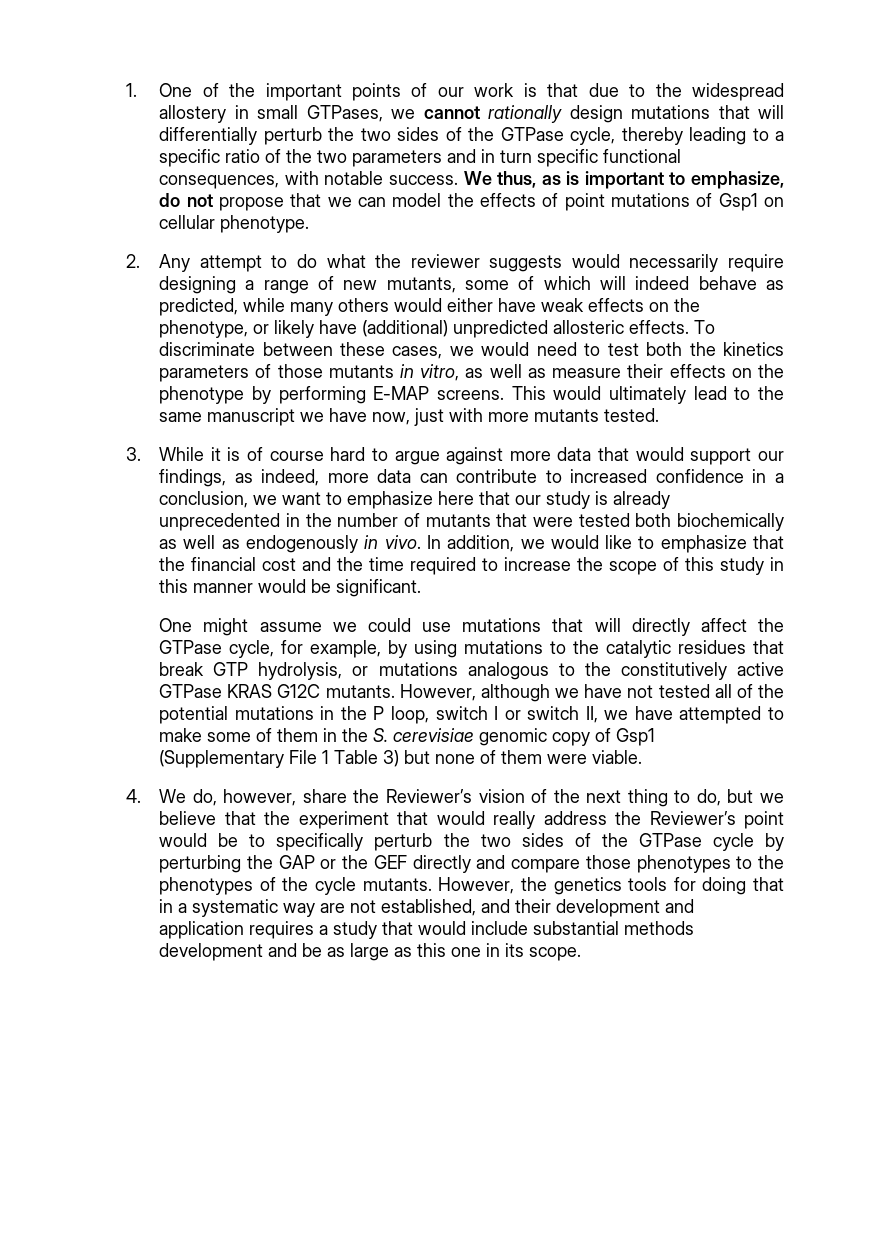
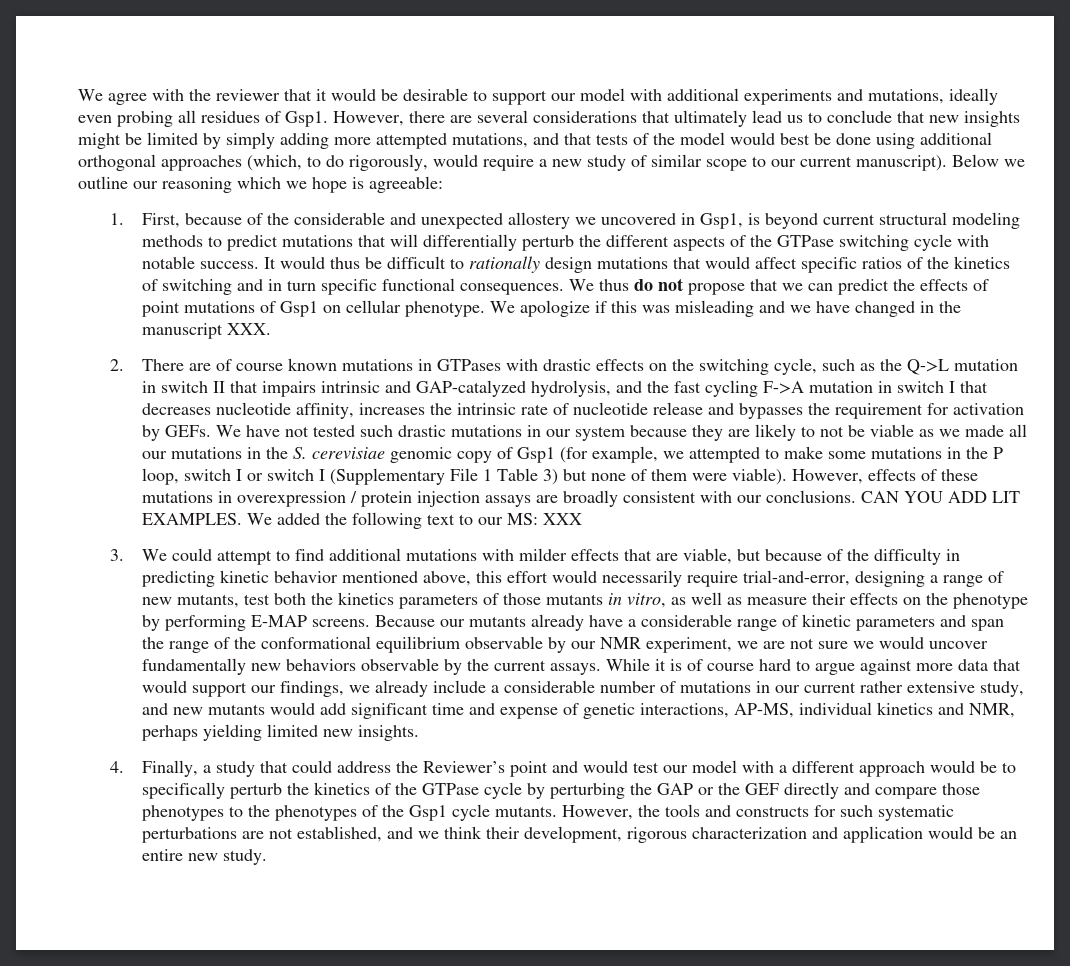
[125,83,785,101] [159,105,623,123] 1. One of the important points of our work is that due to the widespread allostery in small GTPases, we cannot rationally design -> [78,88,998,105] [78,110,1020,127] [78,132,992,149] [78,154,1025,171] [78,176,443,193] [109,212,1020,229] [141,235,278,251] We agree with the reviewer that it would be desirable to support our model with additional experiments and mutations, ideally even probing all residues of Gsp1. However, there are several considerations that ultimately lead us to conclude that new insights might be limited by simply adding more attempted mutations, and that tests of the model would best be done using additional orthogonal approaches (which, to do rigorously, would require a new study of similar scope to our current manuscript). Below we outline our reasoning which we hope is agreeable: // 1. First, because of the considerable and unexpected allostery we uncovered in Gsp1, is beyond current structural modeling methods to predict
[360,127,785,145] [159,149,443,167] two sides of the GTPase cycle, thereby leading to a specific ratio of the two parameters -> [605,234,989,251] [141,256,1010,273] [141,279,232,295] different aspects of the GTPase switching cycle with notable success. It would thus be difficult to rationally design mutations that would affect specific ratios of the kinetics of switching
[159,171,784,189] consequences, with notable success. We thus, as is important to emphasize, -> [459,279,629,295] consequences. We thus
[392,193,442,207] model -> [837,279,889,295] predict
[125,254,563,272] // 2. Any attempt to do what the reviewer suggests -> [489,300,961,317] [141,323,271,339] [109,358,1018,375] [141,380,988,397] [141,402,1024,419] [141,424,1027,441] [141,446,1003,463] [141,468,978,485] [141,490,1020,507] [141,512,582,529] [109,548,960,565] [141,570,548,587] We apologize if this was misleading and we have changed in the manuscript XXX. // 2. There are of course known mutations in GTPases with drastic effects on the switching cycle, such as the Q->L mutation in switch II that impairs intrinsic and GAP-catalyzed hydrolysis, and the fast cycling F->A mutation in switch I that decreases nucleotide affinity, increases the intrinsic rate of nucleotide release and bypasses the requirement for activation by GEFs. We have not tested such drastic mutations in our system because they are likely to not be viable as we made all our mutations in the S. cerevisiae genomic copy of Gsp1 (for example, we attempted to make some mutations in the P loop, switch I or switch I (Supplementary File 1 Table 3) but none of them were viable). However, effects of these mutations in overexpression / protein injection assays are broadly consistent with our conclusions. CAN YOU ADD LIT EXAMPLES. We added the following text to our MS: XXX // 3. We could attempt to find additional mutations with milder effects that are viable, but because of the difficulty in predicting kinetic behavior mentioned above, this effort
(784, 263) none -> [742,570,850,586] trial-and-error,
[465,276,784,290] [159,298,701,316] [159,320,716,338] [159,342,601,359] some of which will indeed behave as predicted, while many others would either have weak effects on the phenotype, or likely have (additional) unpredicted allosteric effects. To discriminate between these cases, we would need to -> (239, 601) none
[511,386,785,404] [159,408,660,426] [125,447,141,461] This would ultimately lead to the same manuscript we have now, just with more mutants tested. // 3. -> [374,614,1004,631] [141,636,988,653] [141,658,601,675] Because our mutants already have a considerable range of kinetic parameters and span the range of the conformational equilibrium observable by our NMR experiment, we are not sure we would uncover fundamentally new behaviors observable by the current assays.
[234,469,784,486] [159,491,671,509] [159,513,785,531] [159,535,785,553] [159,557,785,575] [159,579,422,597] [159,618,784,636] [159,640,785,658] [159,662,784,680] [159,684,785,702] [159,706,784,724] [159,728,656,746] [159,750,643,768] [125,789,784,807] [159,811,785,829] as indeed, more data can contribute to increased confidence in a conclusion, we want to emphasize here that our study is already unprecedented in the number of mutants that were tested both biochemically as well as endogenously in vivo. In addition, we would like to emphasize that the financial cost and the time required to increase the scope of this study in this manner would be significant. // One might assume we could use mutations that will directly affect the GTPase cycle, for example, by using mutations to the catalytic residues that break GTP hydrolysis, or mutations analogous to the constitutively active GTPase KRAS G12C mutants. However, although we have not tested all of the potential mutations in the P loop, switch I or switch II, we have attempted to make some of them in the S. cerevisiae genomic copy of Gsp1 (Supplementary File 1 Table 3) but none of them were viable. // 4. We do, however, share the Reviewer’s vision of the next thing to do, but we believe that the experiment that would really address the Reviewer’s point -> [348,680,1024,697] [141,702,1015,719] [141,724,419,741] [109,760,925,777] we already include a considerable number of mutations in our current rather extensive study, and new mutants would add significant time and expense of genetic interactions, AP-MS, individual kinetics and NMR, perhaps yielding limited new insights. // 4. Finally, a study that could address the Reviewer’s point and would test our model with a different approach
[480,833,564,847] two sides -> [313,782,370,795] kinetics
(309, 884) none -> [408,805,447,821] Gsp1
[553,877,784,895] [159,899,695,917] [159,921,695,939] [159,943,582,961] genetics tools for doing that in a systematic way are not established, and their development and application requires a study that would include substantial methods development and be as large as this one in its scope. -> [664,804,954,821] [141,826,1017,843] [141,849,267,865] tools and constructs for such systematic perturbations are not established, and we think their development, rigorous characterization and application would be an entire new study.

